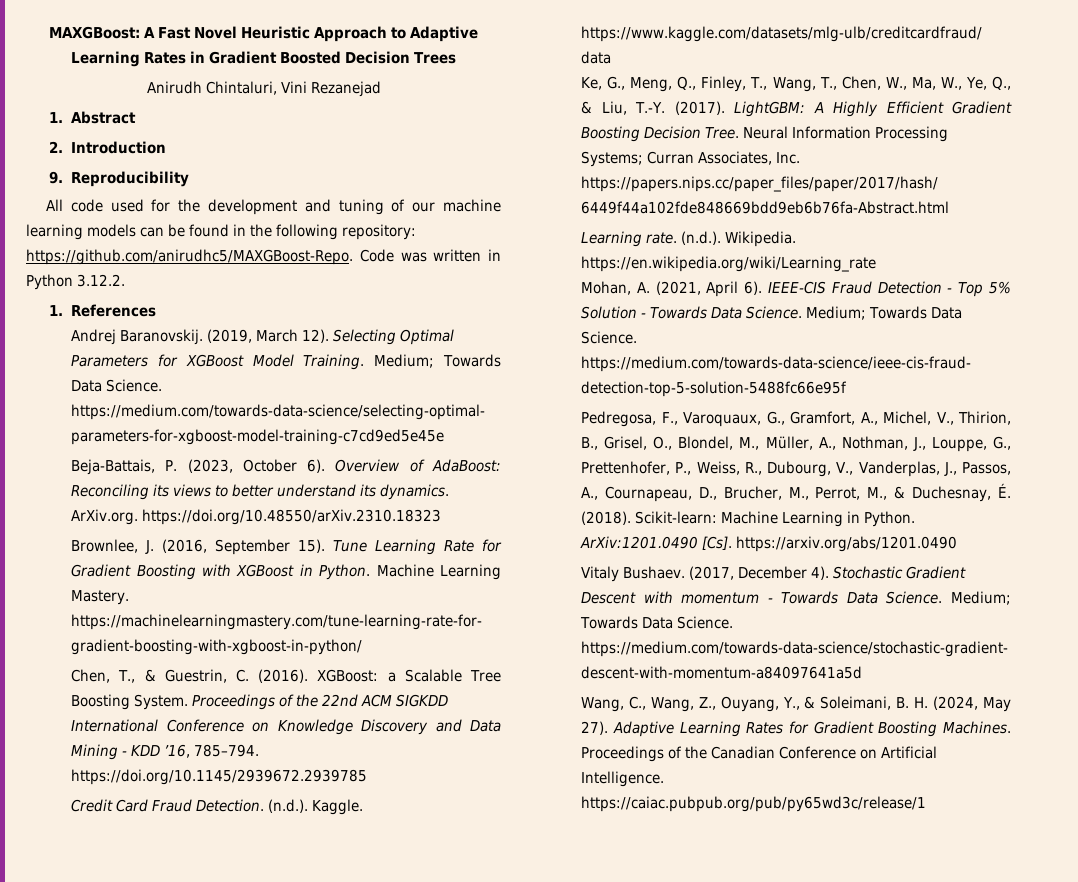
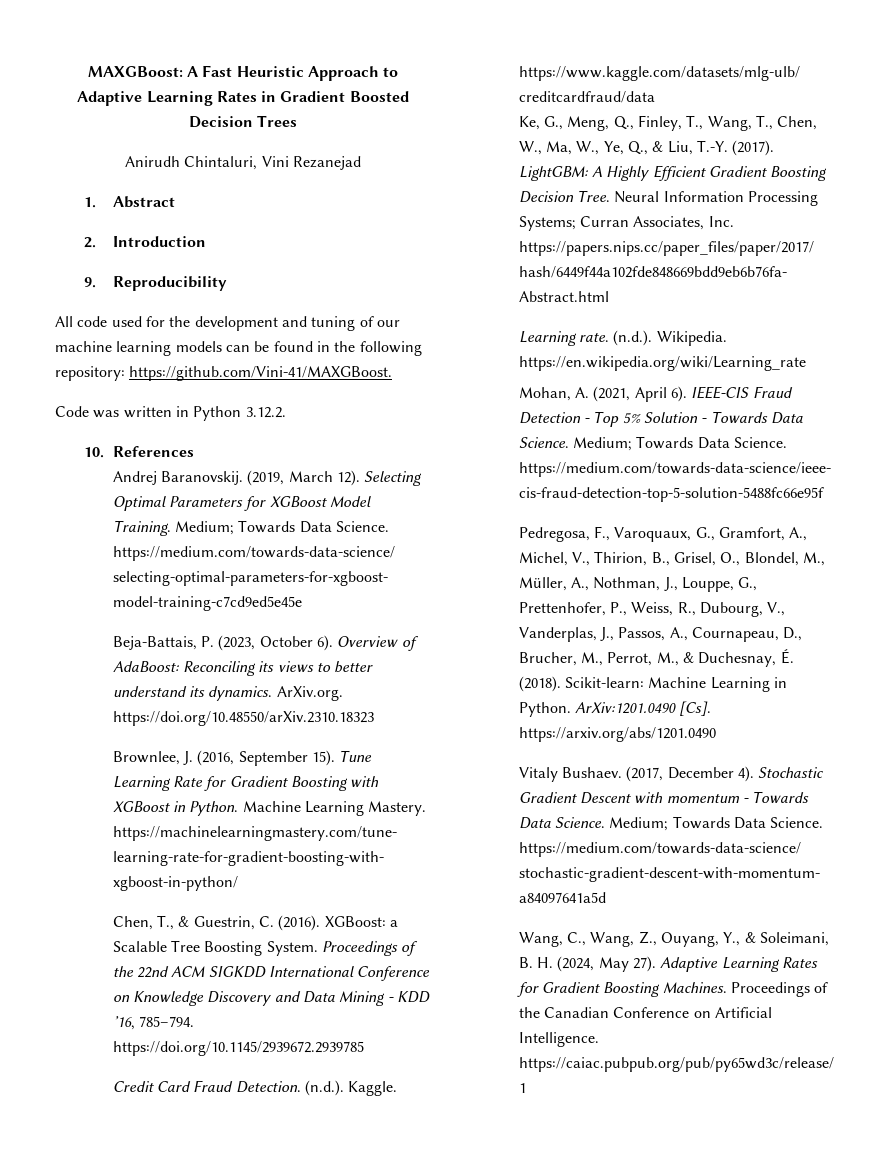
[194,26,237,39] Novel -> (233, 71) none
[26,249,353,265] https://github.com/anirudhc5/MAXGBoost-Repo. -> [129,366,393,381] https://github.com/Vini-41/MAXGBoost. //
[48,305,63,316] 1. -> [83,447,104,458] 10.

